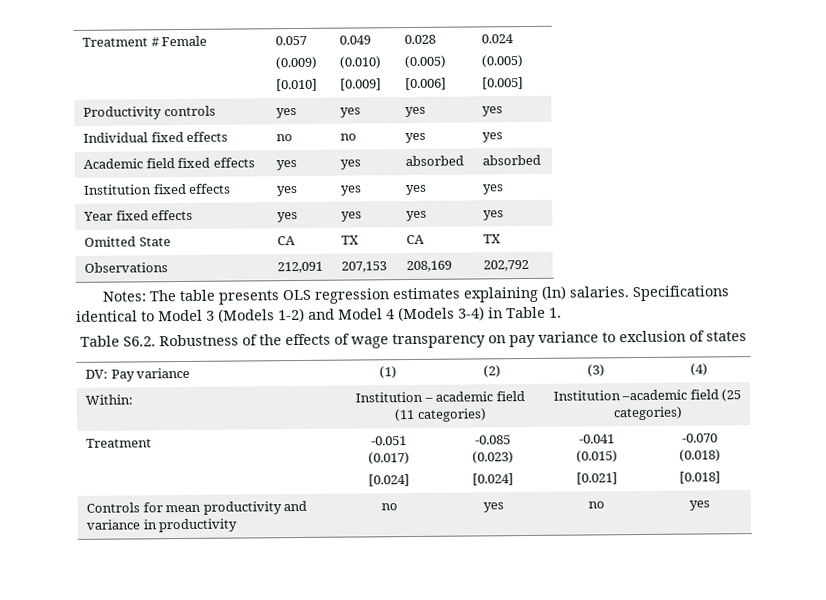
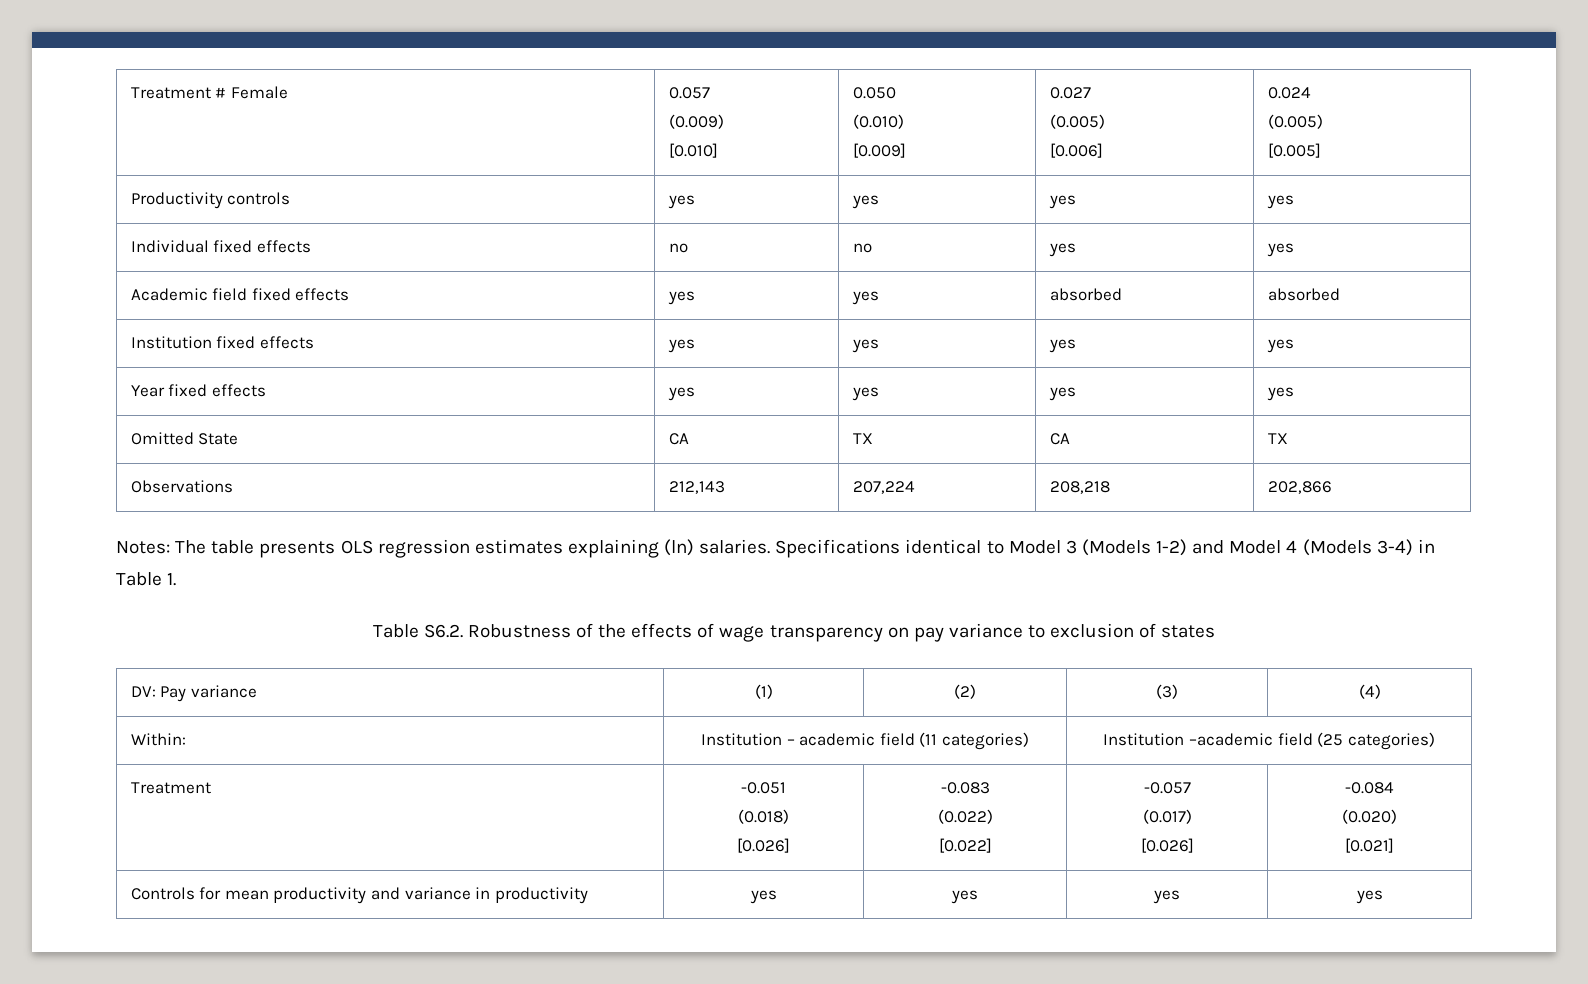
[339,35,372,45] 0.049 -> [852,87,896,99] 0.050
[404,34,437,45] 0.028 -> [1049,87,1091,99] 0.027
[277,261,324,274] [341,261,388,273] [406,260,453,273] [483,259,530,272] 212,091 | 207,153 | 208,169 | 202,792 -> [668,481,725,494] [852,481,915,494] [1049,481,1110,494] [1267,481,1332,494] 212,143 | 207,224 | 208,218 | 202,866
[368,452,410,465] [368,474,410,487] [475,435,511,445] [472,451,514,464] [472,473,514,486] [578,434,615,444] [575,450,618,463] [575,472,618,485] [681,433,718,443] [678,449,721,462] [678,471,721,484] (0.017) // [0.024] | -0.085 // (0.023) // [0.024] | -0.041 // (0.015) // [0.021] | -0.070 // (0.018) // [0.018] -> [738,809,789,824] [737,838,790,853] [940,782,990,794] [937,809,993,824] [938,838,992,853] [1143,782,1191,794] [1142,809,1192,824] [1140,838,1194,853] [1345,782,1394,794] [1342,809,1397,824] [1345,838,1394,853] (0.018) // [0.026] | -0.083 // (0.022) // [0.022] | -0.057 // (0.017) // [0.026] | -0.084 // (0.020) // [0.021]
[380,503,398,511] [482,502,504,513] [588,501,605,509] no | yes | no -> [749,890,777,904] [951,890,978,904] [1153,890,1180,904] yes | yes | yes

